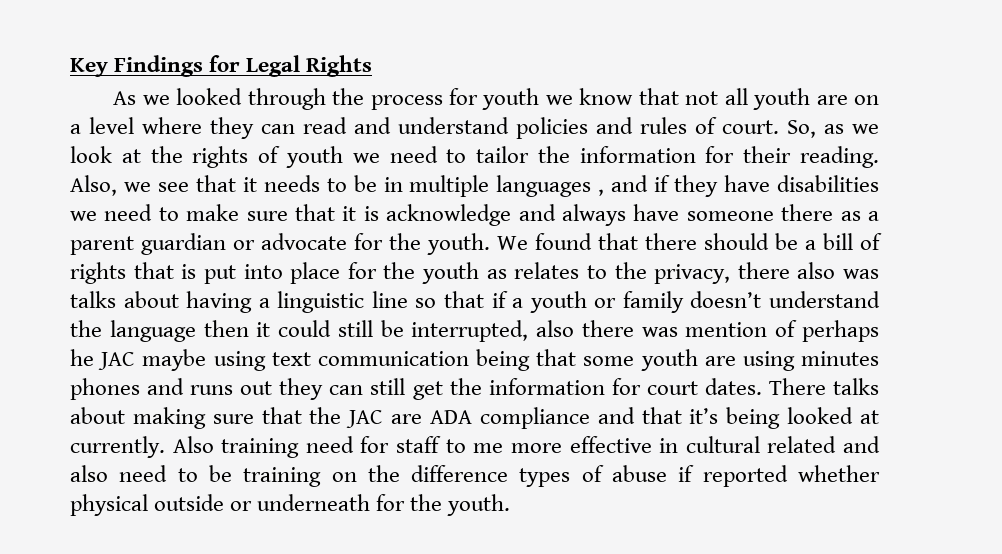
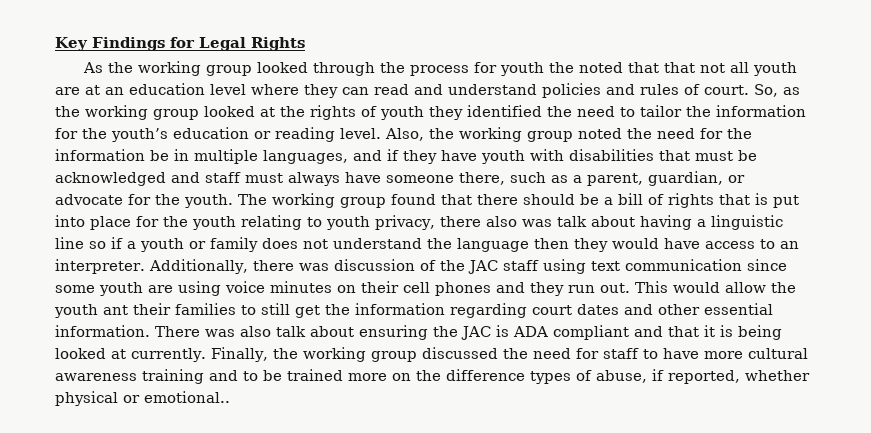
[142,95,170,105] we -> [108,61,253,76] the working group
[545,88,634,105] we know -> [549,62,660,73] the noted that
[854,95,880,105] [70,124,81,134] on a -> [85,83,205,95] at an education
[852,124,879,134] [70,146,112,163] we look -> [55,105,255,120] the working group looked
[352,153,380,163] we -> [429,105,572,120] they identified the
[743,146,880,168] [70,175,347,196] their reading. Also, we see that it needs to -> [82,127,752,142] [55,149,145,161] the youth’s education or reading level. Also, the working group noted the need for the information
[496,175,605,197] languages , -> [263,150,348,164] languages,
[777,175,879,192] [70,204,879,226] [70,233,226,255] disabilities we need to make sure that it is acknowledge and always have someone there as a parent guardian -> [481,149,757,164] [55,171,723,186] youth with disabilities that must be acknowledged and staff must always have someone there, such as a parent, guardian,
[497,236,528,250] We -> [238,193,386,208] The working group
[486,262,647,279] as relates to the -> [241,215,370,230] relating to youth
[70,291,116,308] talks -> [556,216,587,227] talk
[443,291,484,308] that -> (106, 245) none
[690,291,762,308] doesn’t -> [262,238,328,249] does not
[256,320,879,342] [70,349,207,371] it could still be interrupted, also there was mention of perhaps he JAC maybe -> [574,238,799,252] [55,259,539,274] they would have access to an interpreter. Additionally, there was discussion of the JAC staff
[476,349,577,371] being that -> [746,259,787,271] since
[800,351,879,366] [70,378,879,400] [70,407,880,429] [70,436,881,458] [70,465,322,487] minutes phones and runs out they can still get the information for court dates. There talks about making sure that the JAC are ADA compliance and that it’s being looked at currently. Also training need for staff to me more effective in cultural related and also need to be training -> [225,281,796,296] [54,303,773,318] [55,325,782,340] [55,347,808,362] [55,369,387,384] voice minutes on their cell phones and they run out. This would allow the youth ant their families to still get the information regarding court dates and other essential information. There was also talk about ensuring the JAC is ADA compliant and that it is being looked at currently. Finally, the working group discussed the need for staff to have more cultural awareness training and to be trained more
[612,465,880,487] [70,494,511,516] abuse if reported whether physical outside or underneath for the youth. -> [596,369,810,384] [55,391,230,406] abuse, if reported, whether physical or emotional..

